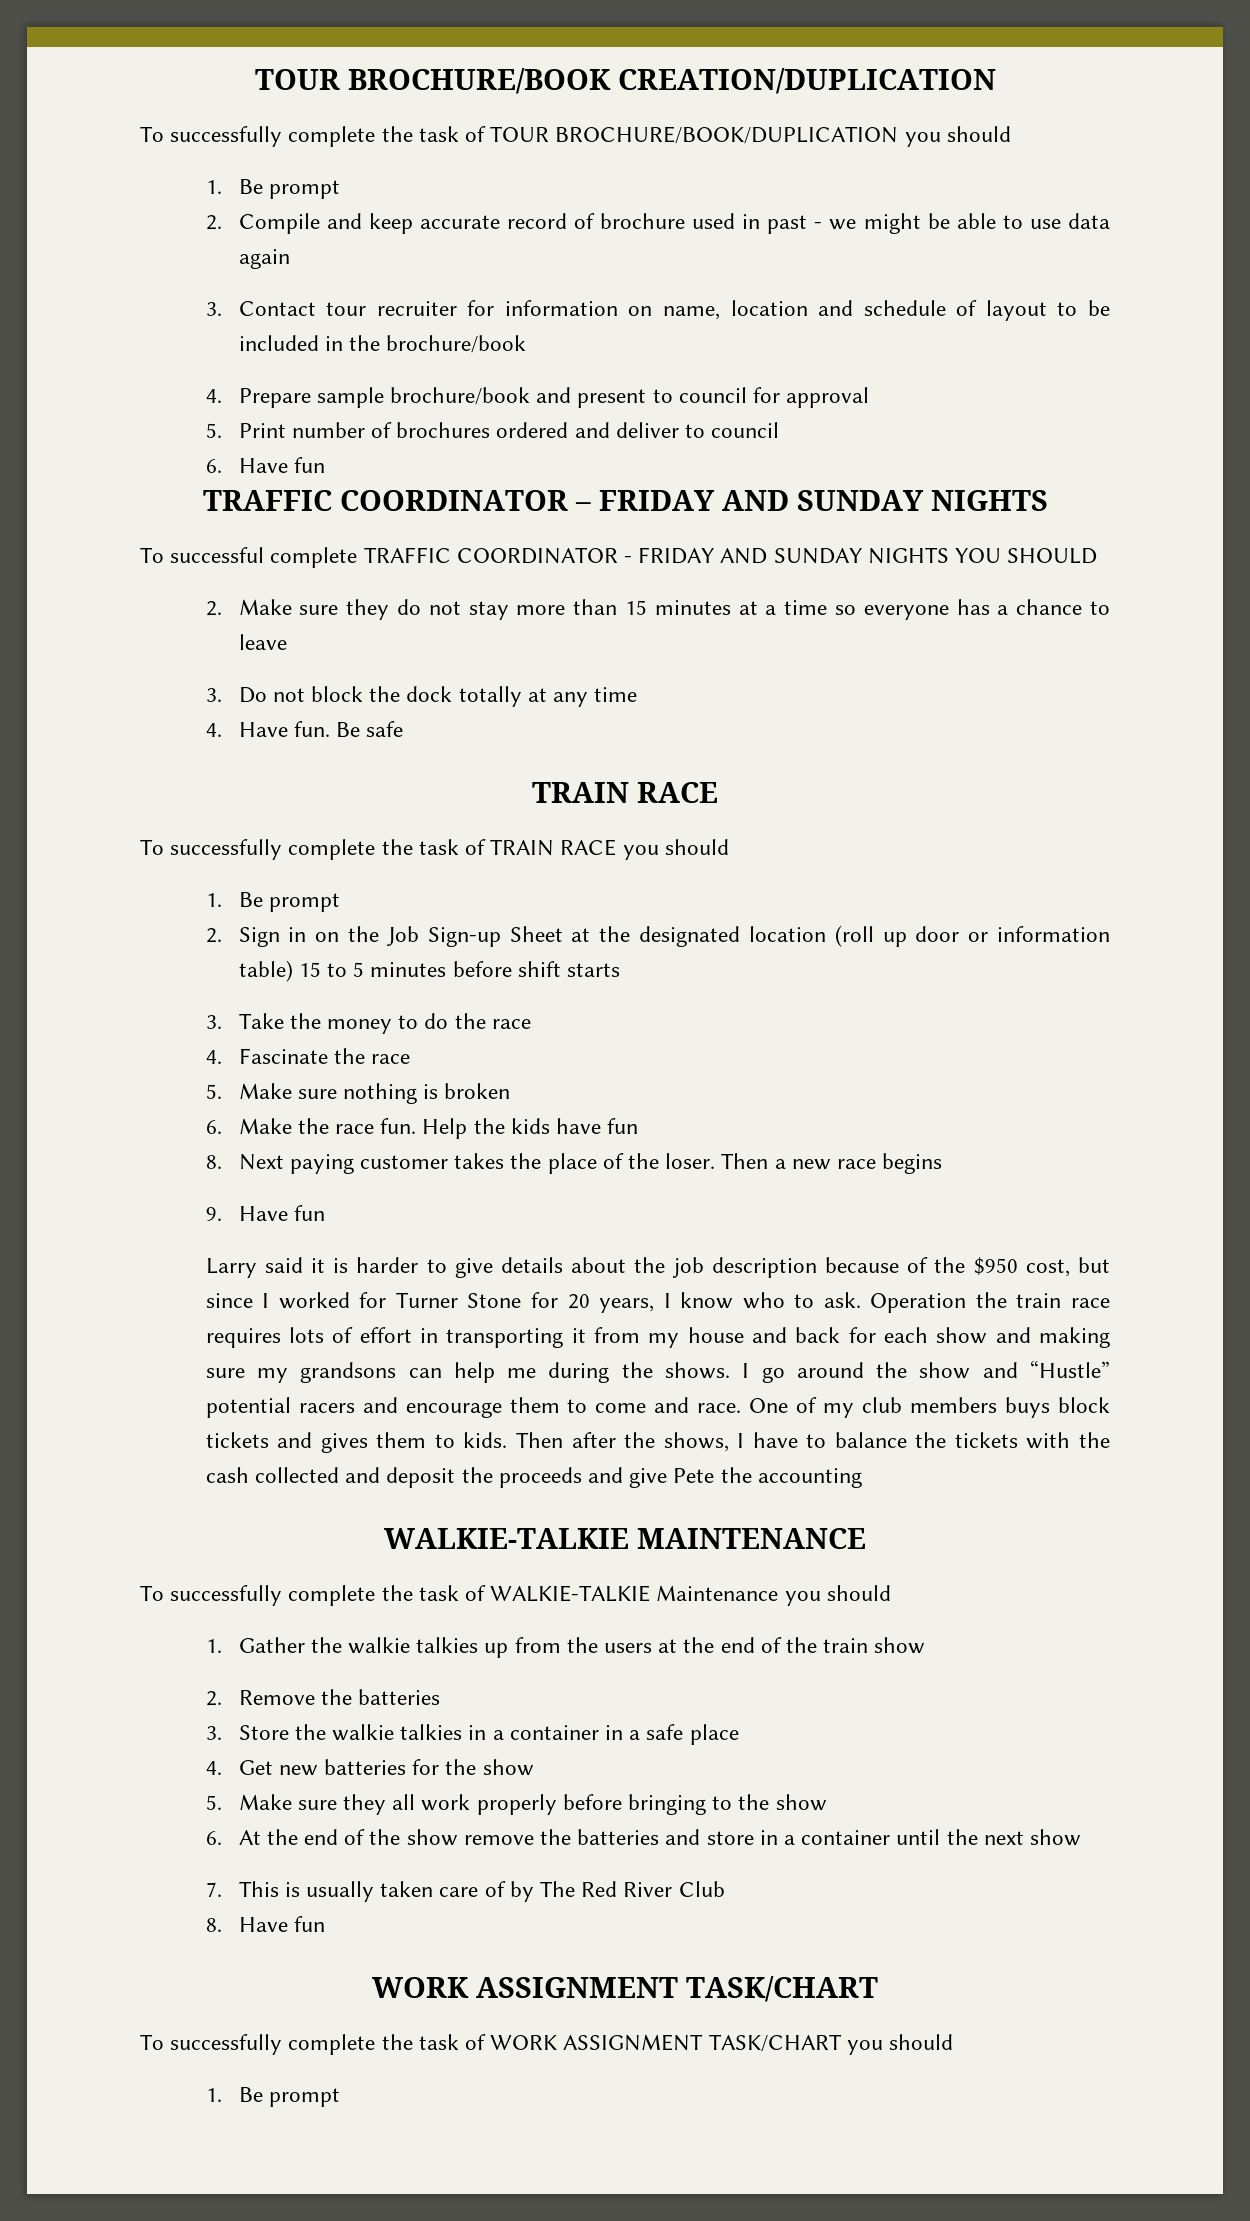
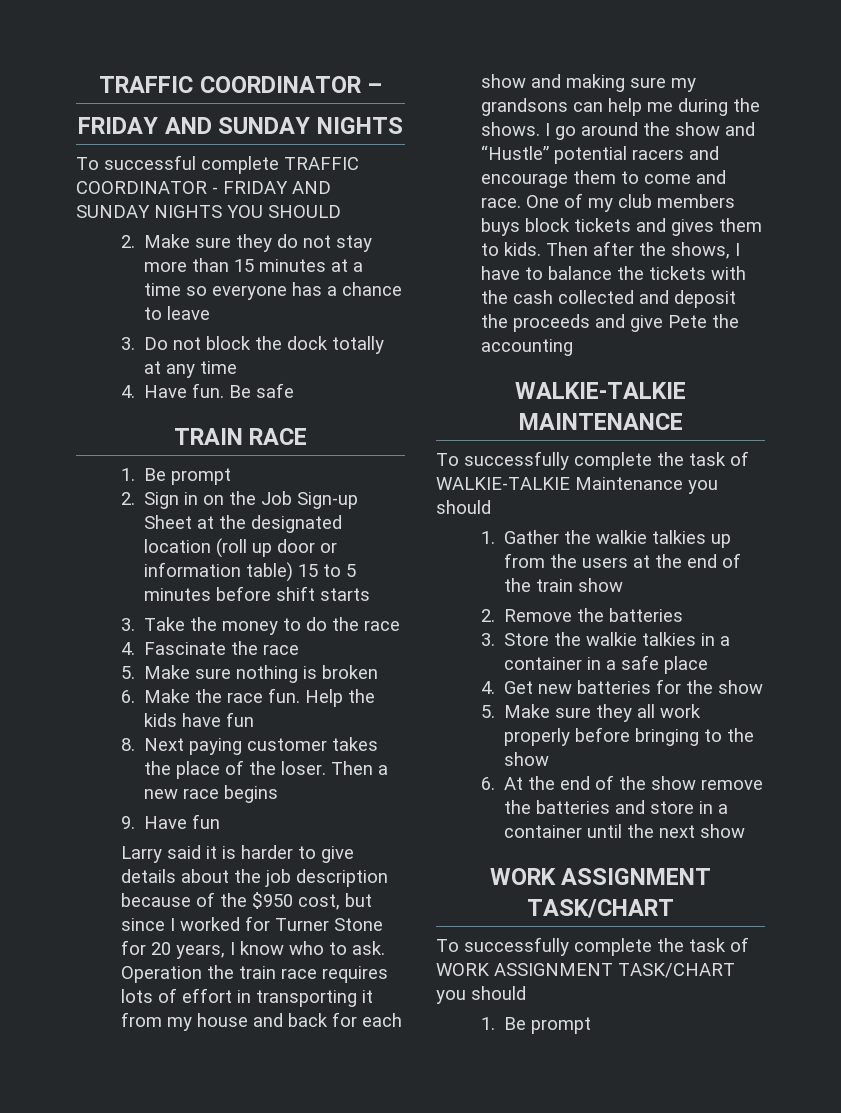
[254,68,996,94] [140,126,1011,147] [205,179,340,199] [205,213,1110,234] [238,249,290,269] [205,300,1110,321] [238,335,527,353] [205,387,870,408] [205,422,780,438] [205,457,325,473] [202,490,591,511] TOUR BROCHURE/BOOK CREATION/DUPLICATION // To successfully complete the task of TOUR BROCHURE/BOOK/DUPLICATION you should // 1. Be prompt // 2. Compile and keep accurate record of brochure used in past - we might be able to use data again // 3. Contact tour recruiter for information on name, location and schedule of layout to be included in the brochure/book // 4. Prepare sample brochure/book and present to council for approval // 5. Print number of brochures ordered and deliver to council // 6. Have fun // TRAFFIC COORDINATOR – -> [99,76,382,93] TRAFFIC COORDINATOR – //
[140,839,729,860] // To successfully complete the task of TRAIN RACE you should -> (308, 436) none
[205,1881,725,1902] [205,1916,325,1932] // 7. This is usually taken care of by The Red River Club // 8. Have fun -> (746, 831) none

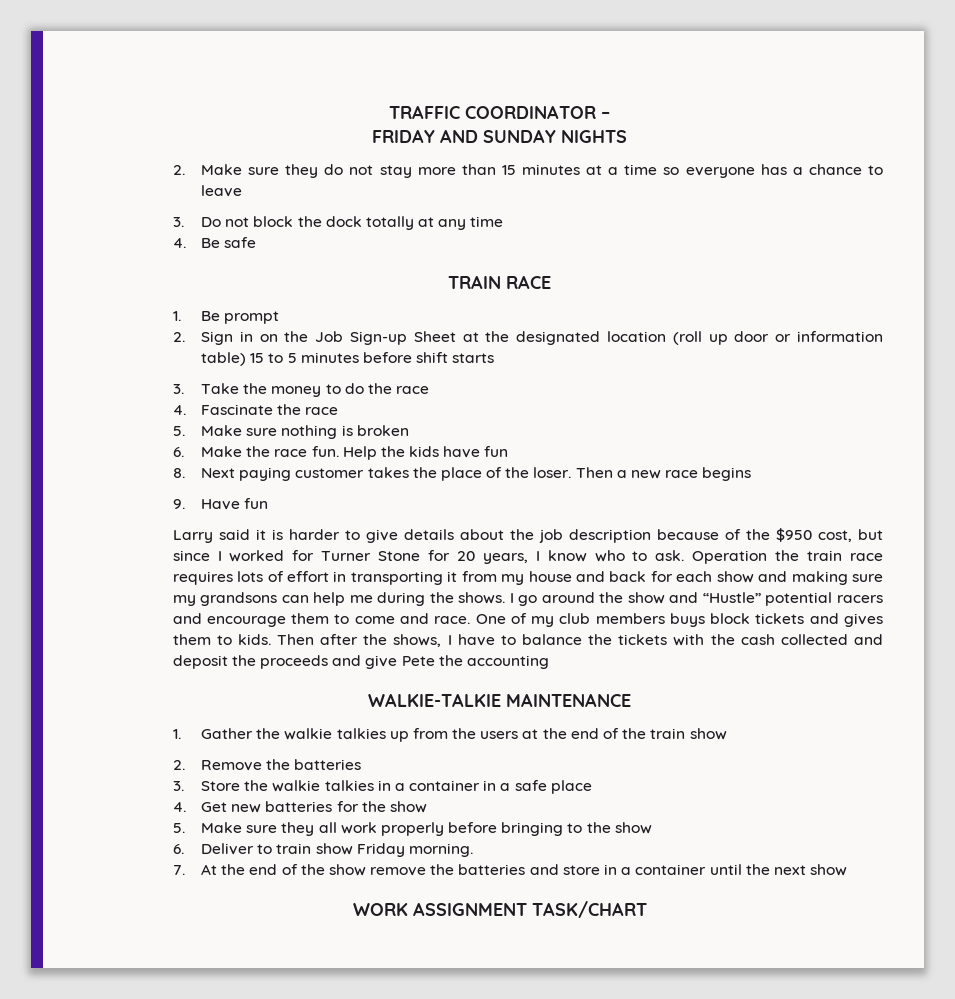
[76,155,359,174] [76,181,331,194] [76,205,341,218] // To successful complete TRAFFIC COORDINATOR - FRIDAY AND SUNDAY NIGHTS YOU SHOULD -> (627, 136) none
[144,383,225,398] Have fun. -> (186, 243) none
[436,451,749,470] [436,477,718,494] [436,500,491,514] // To successfully complete the task of WALKIE-TALKIE Maintenance you should -> (631, 700) none
(496, 783) none -> [200,843,473,857] [172,865,185,875] Deliver to train show Friday morning. // 7.
[436,937,749,956] [436,963,735,978] [436,986,526,1004] [481,1017,592,1034] // To successfully complete the task of WORK ASSIGNMENT TASK/CHART you should // 1. Be prompt -> (647, 909) none

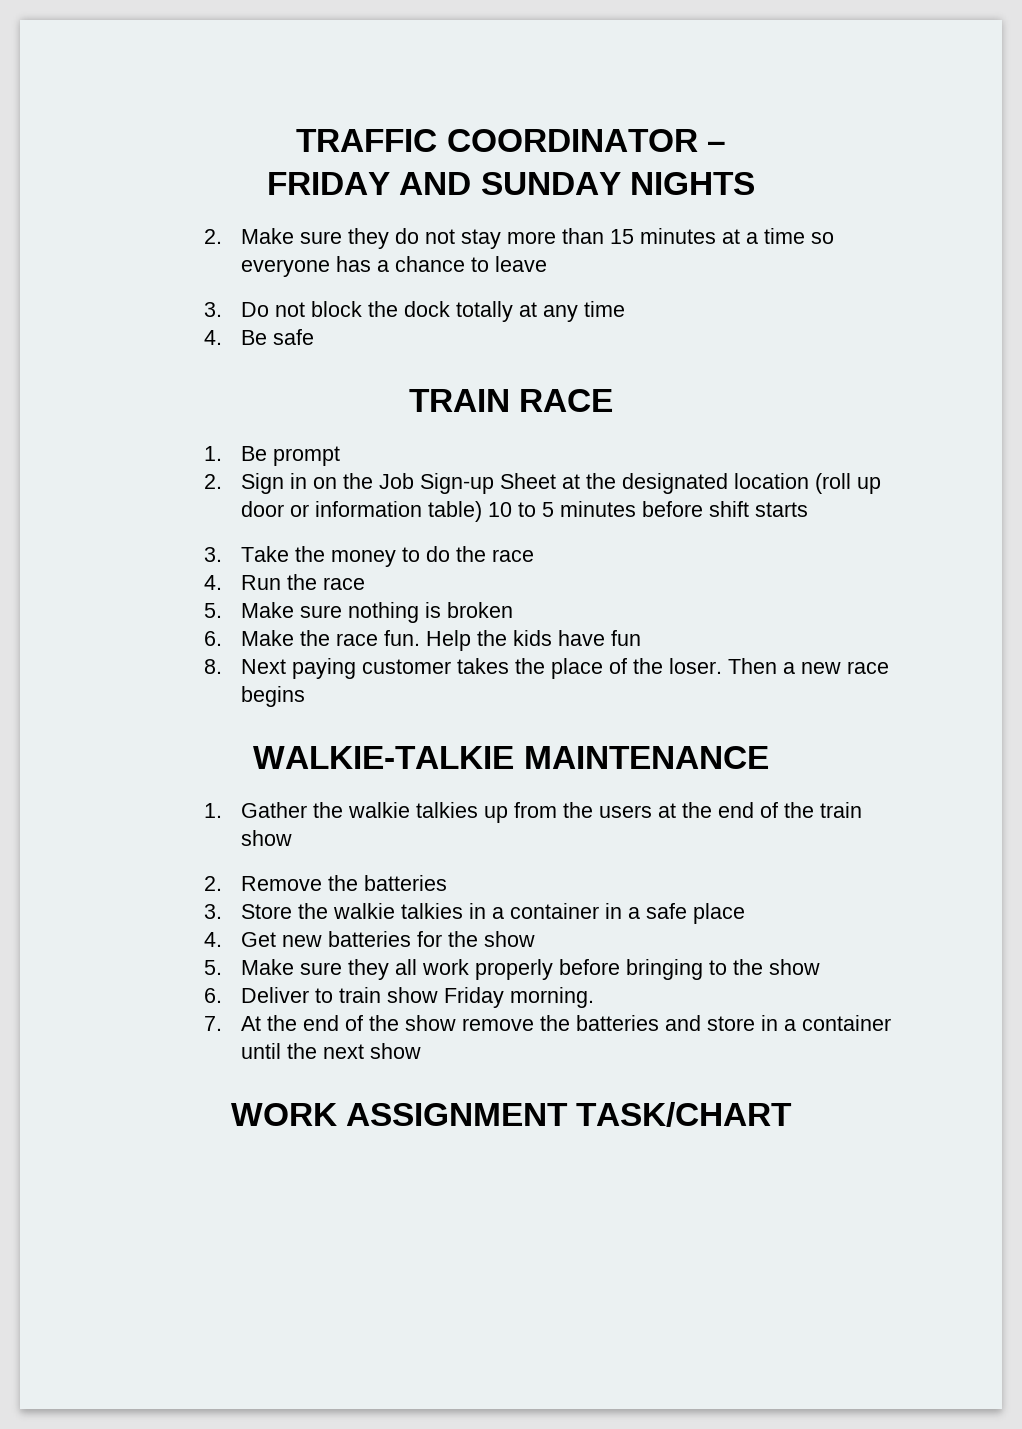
[250,353,265,363] 15 -> [487,502,512,517] 10
[200,404,273,415] Fascinate -> [240,575,281,590] Run
[172,498,269,510] [172,528,884,543] [172,550,883,564] [172,571,884,585] [172,592,884,606] [172,613,884,627] [172,634,884,647] [172,655,549,669] // 9. Have fun // Larry said it is harder to give details about the job description because of the $950 cost, but since I worked for Turner Stone for 20 years, I know who to ask. Operation the train race requires lots of effort in transporting it from my house and back for each show and making sure my grandsons can help me during the shows. I go around the show and “Hustle” potential racers and encourage them to come and race. One of my club members buys block tickets and gives them to kids. Then after the shows, I have to balance the tickets with the cash collected and deposit the proceeds and give Pete the accounting -> (305, 696) none

